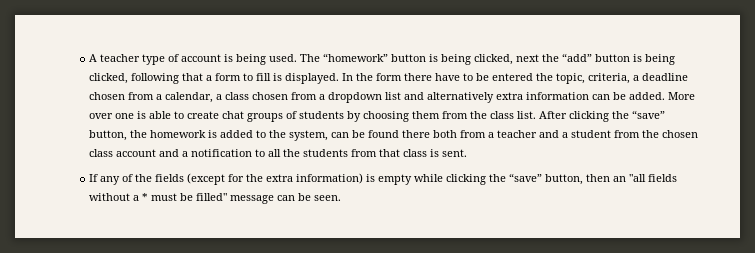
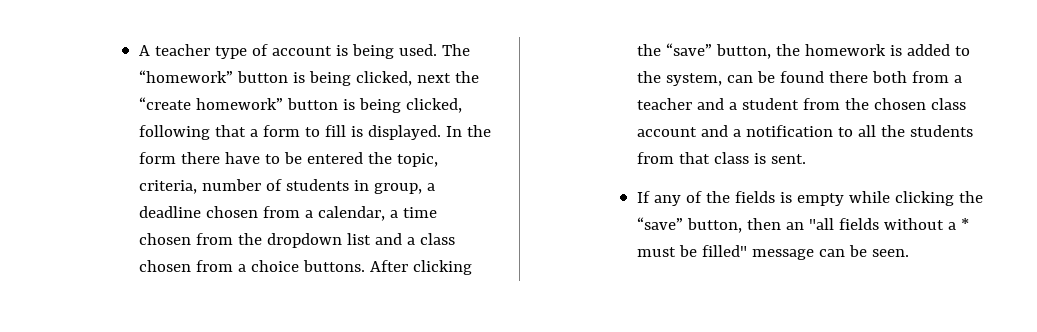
[562,53,593,62] “add” -> [138,97,283,110] “create homework”
(631, 78) none -> [201,179,422,194] number of students in group,
[225,92,696,103] [89,111,537,122] class chosen from a dropdown list and alternatively extra information can be added. More over one is able to create chat groups of students by choosing them from the class list. -> [402,207,437,218] [138,233,455,248] [138,260,365,272] time chosen from the dropdown list and a class chosen from a choice buttons.
[187,173,364,185] (except for the extra information) -> (775, 197) none

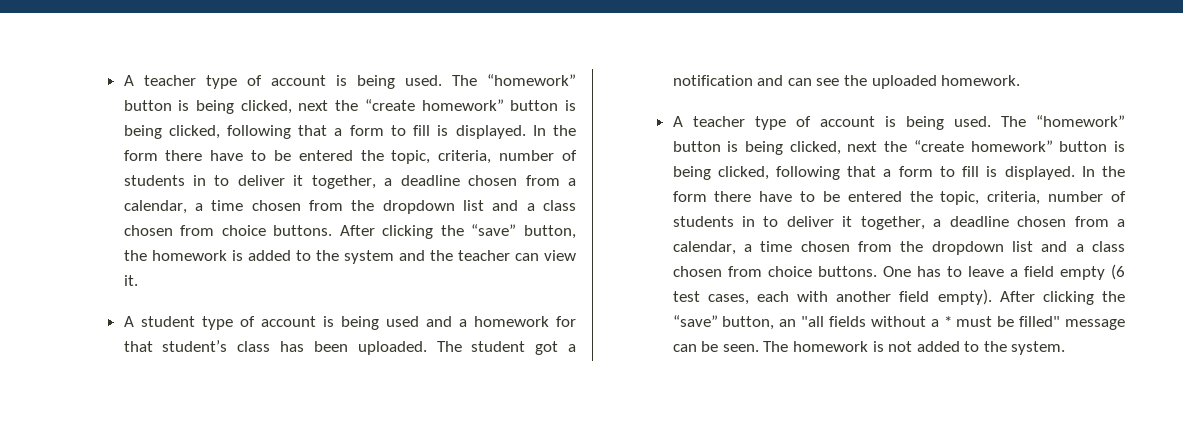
[373,183,422,194] group, -> [214,175,376,189] to deliver it together,
[237,264,246,272] a -> (215, 230) none
[665,71,962,86] [636,98,966,110] [636,125,973,137] [636,152,806,164] [636,191,983,206] [636,217,781,233] system, can be found there both from a teacher and a student from the chosen class account and a notification to all the students from that class is sent. // If any of the fields is empty while clicking the “save” button, then -> [343,250,576,264] [123,275,138,286] [123,316,577,330] [123,340,576,355] [672,75,1021,89] [672,115,1125,130] [672,140,1125,155] [672,166,1125,180] [672,191,1126,205] [672,216,1125,230] [672,241,1125,255] [672,264,1125,280] [672,289,1125,305] [672,315,775,330] system and the teacher can view it. // A student type of account is being used and a homework for that student’s class has been uploaded. The student got a notification and can see the uploaded homework. // A teacher type of account is being used. The “homework” button is being clicked, next the “create homework” button is being clicked, following that a form to fill is displayed. In the form there have to be entered the topic, criteria, number of students in to deliver it together, a deadline chosen from a calendar, a time chosen from the dropdown list and a class chosen from choice buttons. One has to leave a field empty (6 test cases, each with another field empty). After clicking the “save” button,
(909, 253) none -> [763,341,1066,355] The homework is not added to the system.

